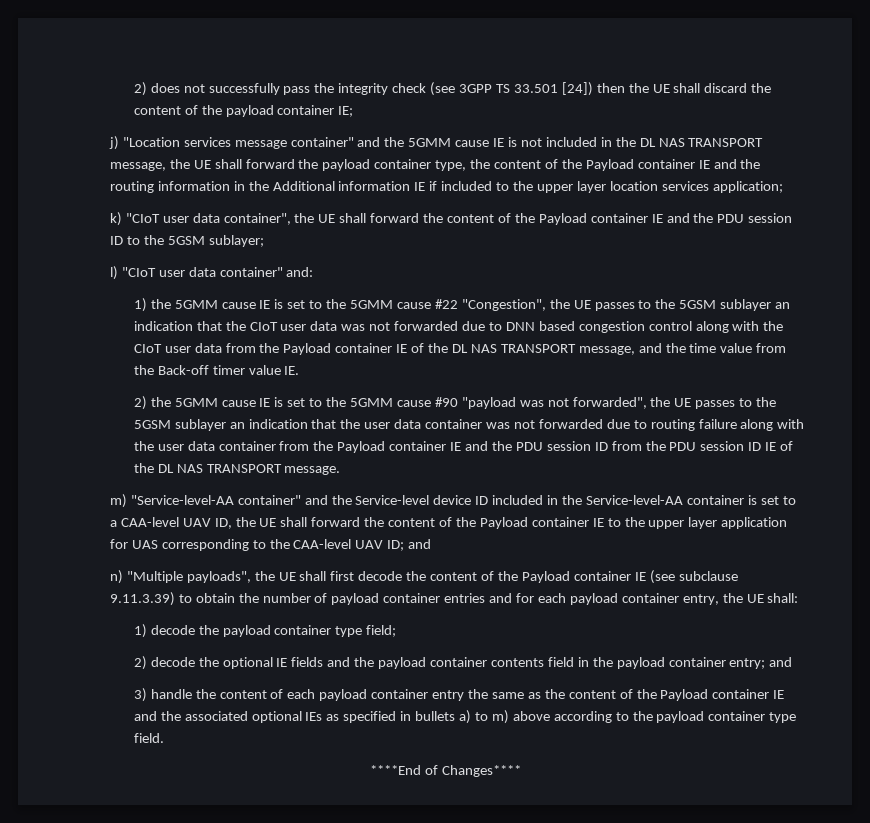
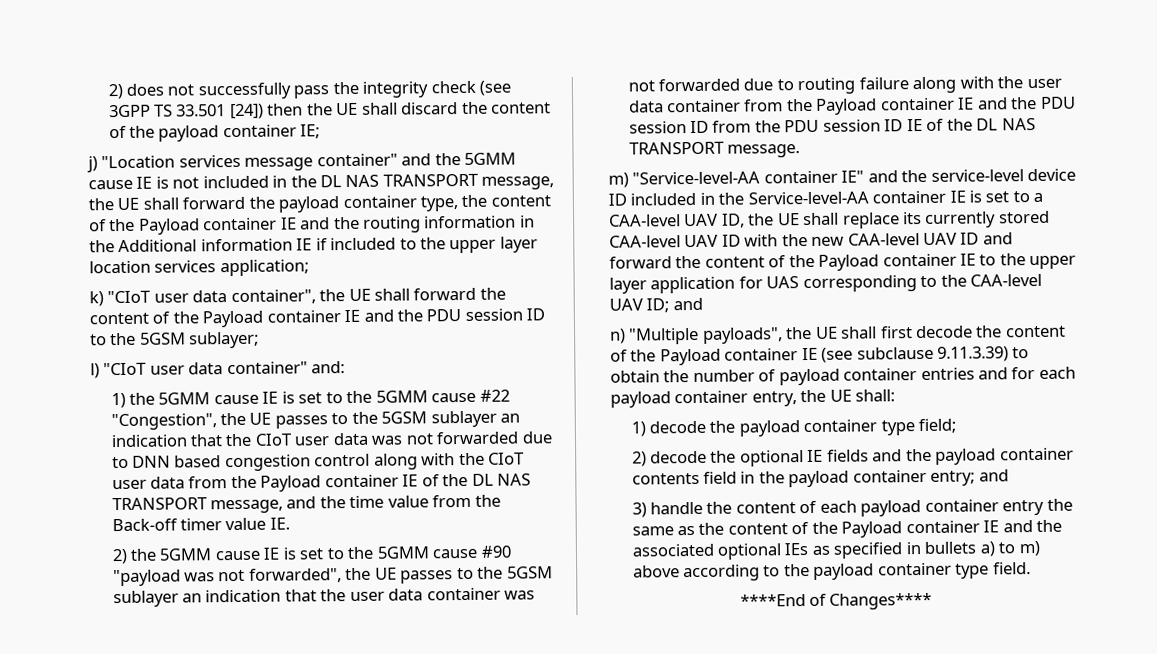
[237,495,430,505] container" and the Service-level -> [763,169,1024,184] container IE" and the service-level
(744, 500) none -> [949,190,966,203] IE
(308, 522) none -> [842,210,1050,229] [608,232,1013,248] replace its currently stored CAA-level UAV ID with the new CAA-level UAV ID and

